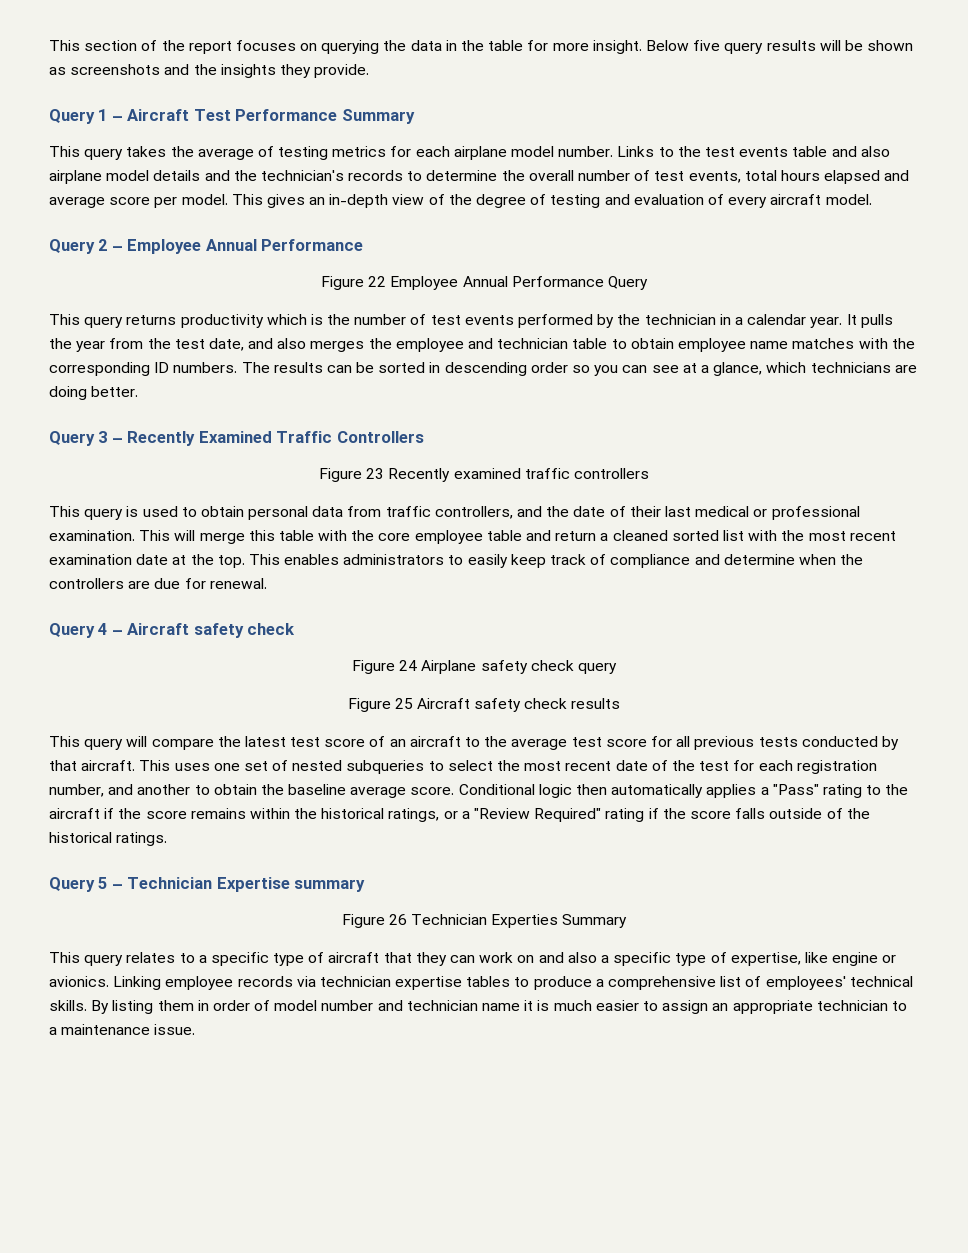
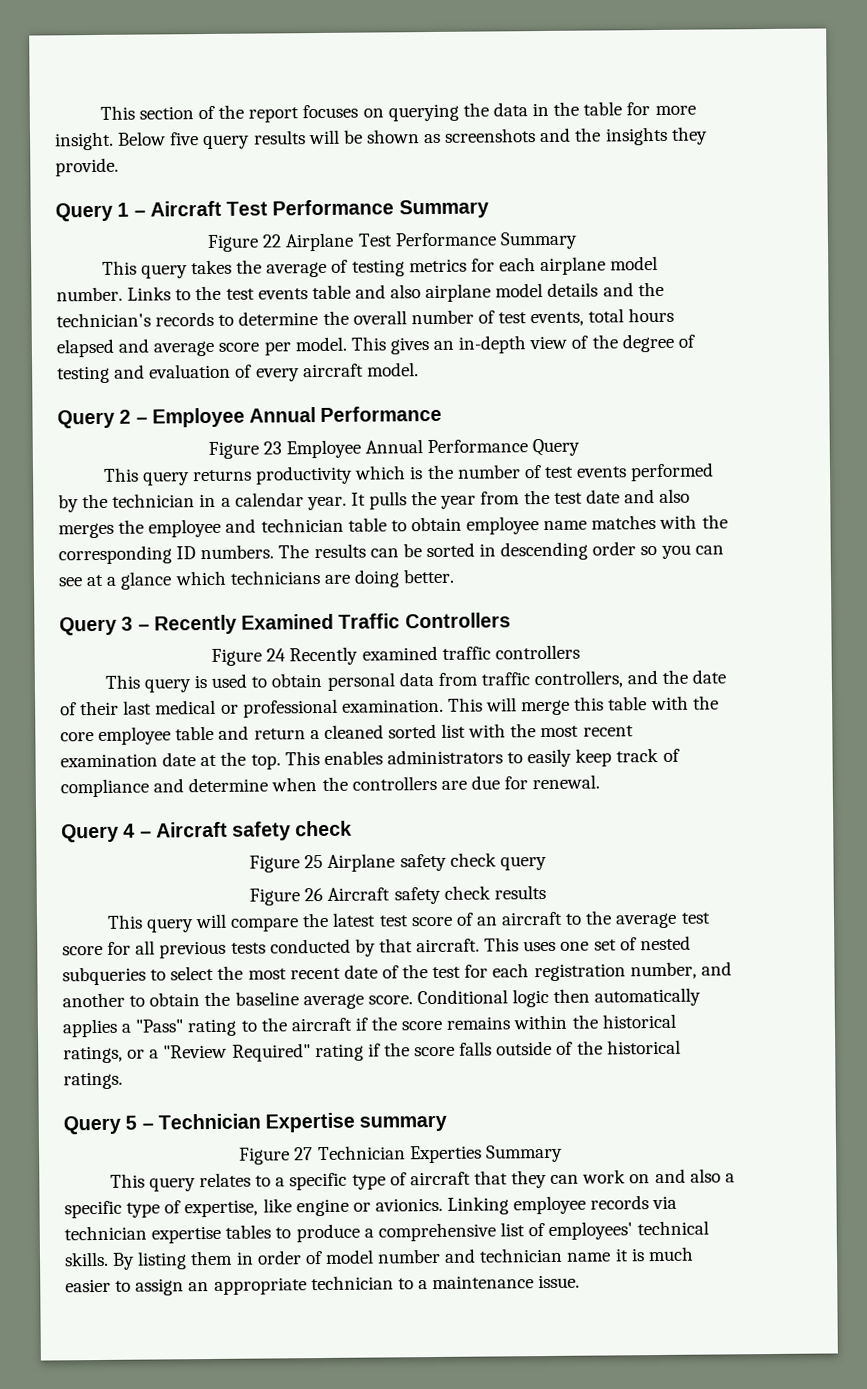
(415, 116) none -> [207,231,578,252] // Figure 22 Airplane Test Performance Summary
[368,276,387,287] 22 -> [262,441,282,455] 23
[208,338,244,351] date, -> [585,489,620,504] date
[713,362,763,376] glance, -> [120,571,173,590] glance
[366,468,385,479] 23 -> [266,648,287,662] 24
[399,660,418,671] 24 -> [304,854,324,869] 25
[394,698,413,709] 25 -> [304,887,324,902] 26
[388,914,407,925] 26 -> [294,1147,314,1161] 27

